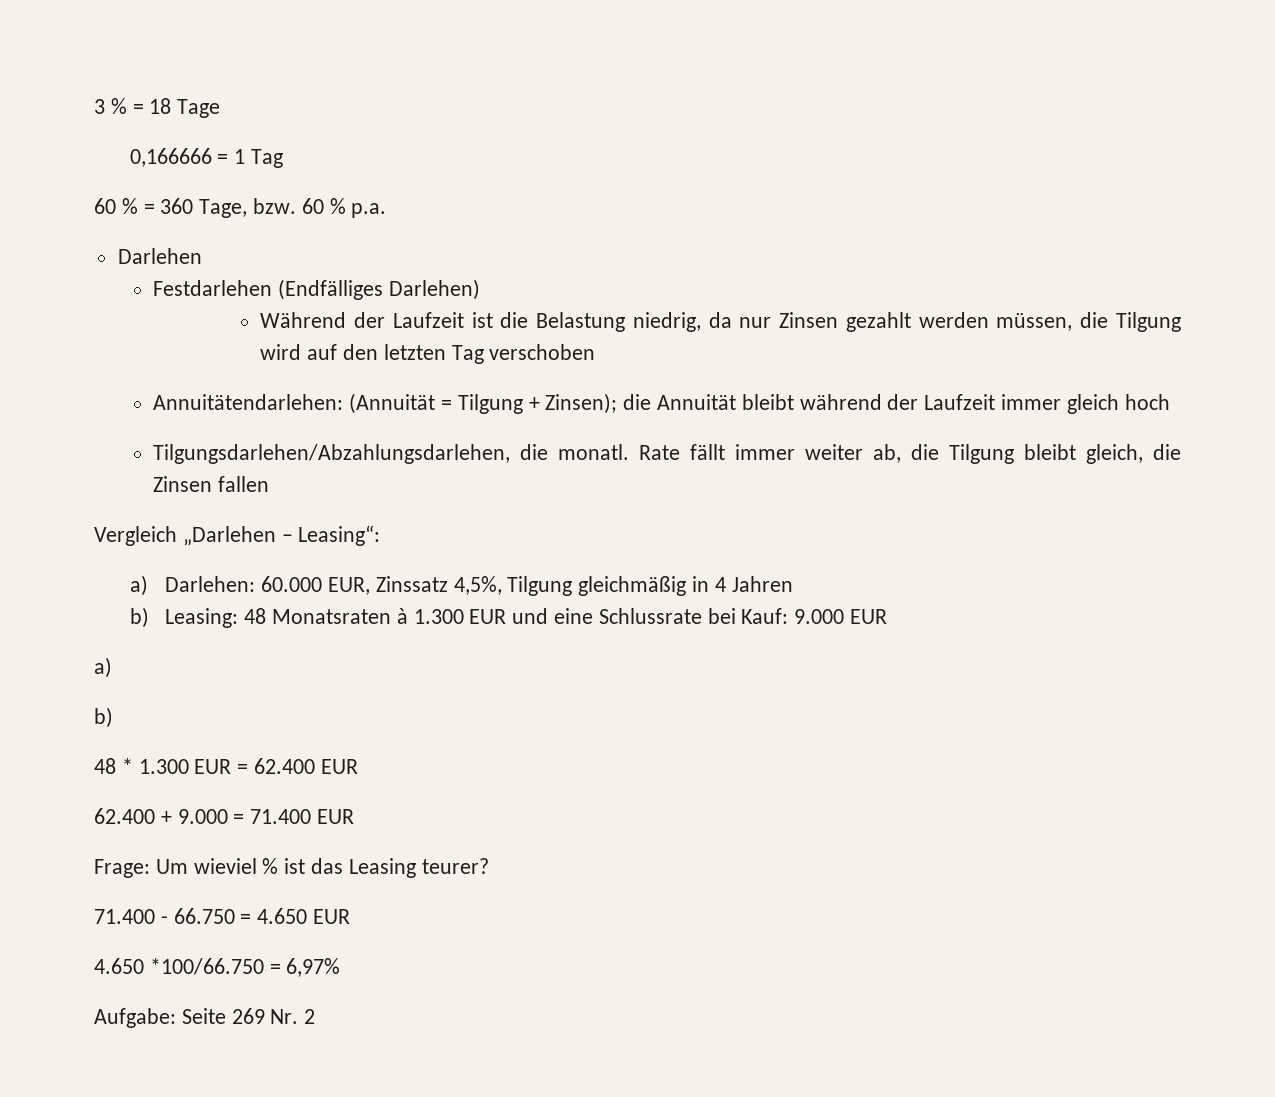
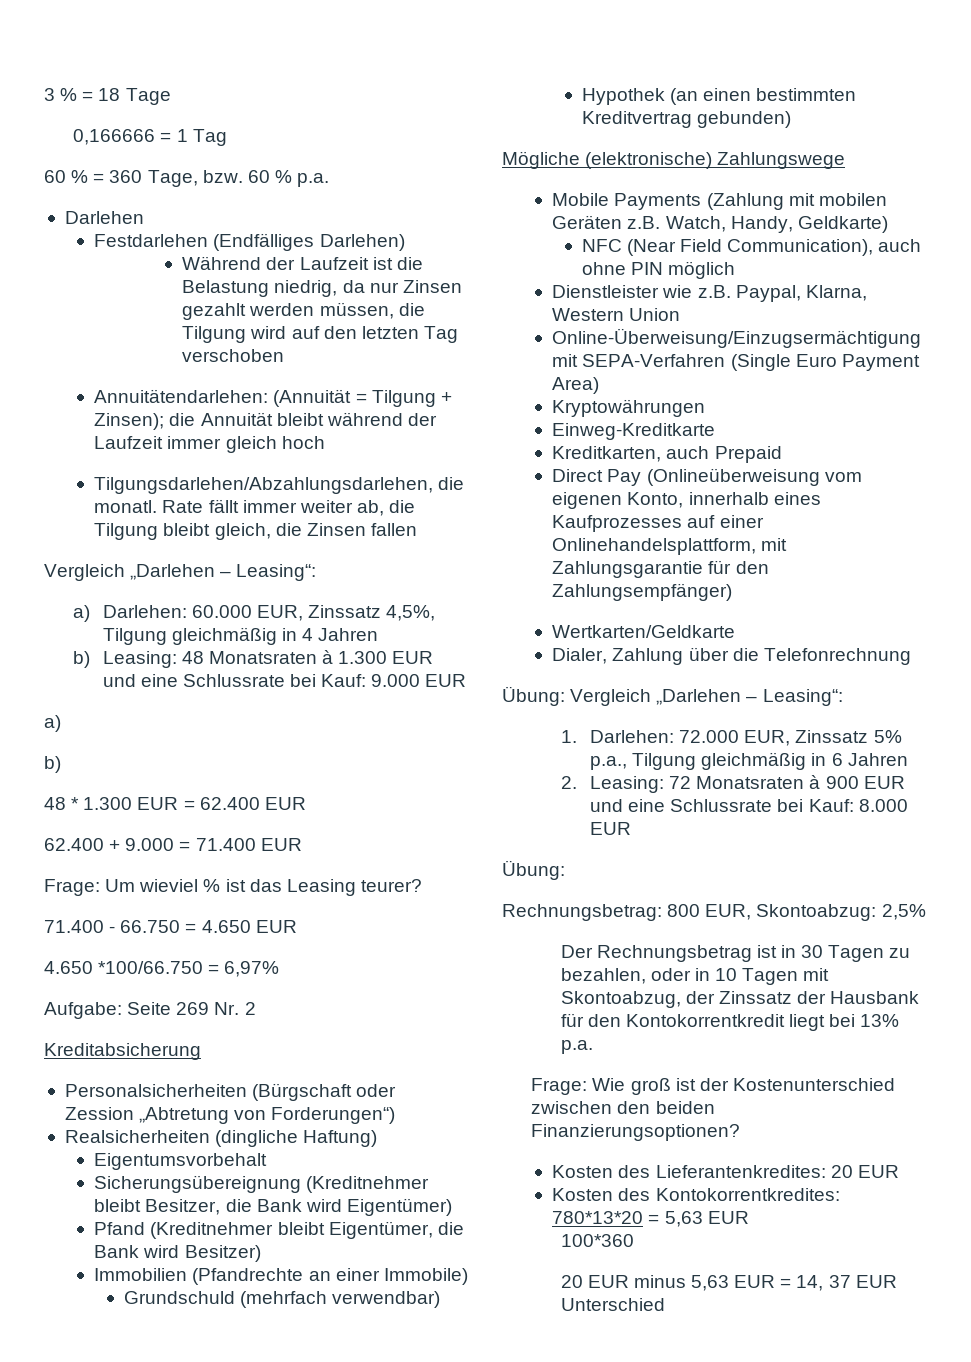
(316, 1016) none -> [44,1043,201,1060] [64,1083,397,1101] [64,1107,396,1124] [64,1130,378,1147] [94,1153,268,1170] [94,1175,430,1193] [94,1198,452,1216] [94,1221,464,1239] [94,1245,261,1262] [94,1268,468,1285] [123,1291,440,1308] [581,88,856,105] [581,111,791,128] [502,151,846,169] [552,193,887,210] [552,215,888,233] [581,239,922,256] [581,261,735,279] [552,285,867,302] [552,308,681,321] [552,328,922,348] [552,354,920,371] [552,377,600,394] [552,399,706,417] [552,423,716,440] [552,446,782,463] [552,468,862,486] [552,492,821,509] [552,515,764,532] [552,538,788,555] [552,560,769,578] [552,583,733,601] [552,625,736,638] [552,647,911,665] [502,686,843,706] [560,730,902,746] [590,752,908,770] [560,775,905,793] [590,799,908,812] [590,822,632,835] [502,860,565,880] [502,904,926,921] [560,945,911,962] [560,968,830,985] [560,991,920,1008] [560,1013,900,1031] [560,1040,593,1054] [531,1078,896,1095] [531,1101,715,1114] [531,1124,741,1141] [552,1165,899,1178] [552,1188,840,1201] [552,1211,749,1227] [560,1234,634,1247] [560,1275,897,1291] [560,1298,665,1311] // Kreditabsicherung // Personalsicherheiten (Bürgschaft oder Zession „Abtretung von Forderungen“) // Realsicherheiten (dingliche Haftung) // Eigentumsvorbehalt // Sicherungsübereignung (Kreditnehmer bleibt Besitzer, die Bank wird Eigentümer) // Pfand (Kreditnehmer bleibt Eigentümer, die Bank wird Besitzer) // Immobilien (Pfandrechte an einer Immobile) // Grundschuld (mehrfach verwendbar) // Hypothek (an einen bestimmten Kreditvertrag gebunden) // Mögliche (elektronische) Zahlungswege // Mobile Payments (Zahlung mit mobilen Geräten z.B. Watch, Handy, Geldkarte) // NFC (Near Field Communication), auch ohne PIN möglich // Dienstleister wie z.B. Paypal, Klarna, Western Union // Online-Überweisung/Einzugsermächtigung mit SEPA-Verfahren (Single Euro Payment Area) // Kryptowährungen // Einweg-Kreditkarte // Kreditkarten, auch Prepaid // Direct Pay (Onlineüberweisung vom eigenen Konto, innerhalb eines Kaufprozesses auf einer Onlinehandelsplattform, mit Zahlungsgarantie für den Zahlungsempfänger) // Wertkarten/Geldkarte // Dialer, Zahlung über die Telefonrechnung // Übung: Vergleich „Darlehen – Leasing“: // 1. Darlehen: 72.000 EUR, Zinssatz 5% p.a., Tilgung gleichmäßig in 6 Jahren // 2. Leasing: 72 Monatsraten à 900 EUR und eine Schlussrate bei Kauf: 8.000 EUR // Übung: // Rechnungsbetrag: 800 EUR, Skontoabzug: 2,5% // Der Rechnungsbetrag ist in 30 Tagen zu bezahlen, oder in 10 Tagen mit Skontoabzug, der Zinssatz der Hausbank für den Kontokorrentkredit liegt bei 13% p.a. // Frage: Wie groß ist der Kostenunterschied zwischen den beiden Finanzierungsoptionen? // Kosten des Lieferantenkredites: 20 EUR // Kosten des Kontokorrentkredites: 780*13*20 = 5,63 EUR // 100*360 // 20 EUR minus 5,63 EUR = 14, 37 EUR Unterschied

